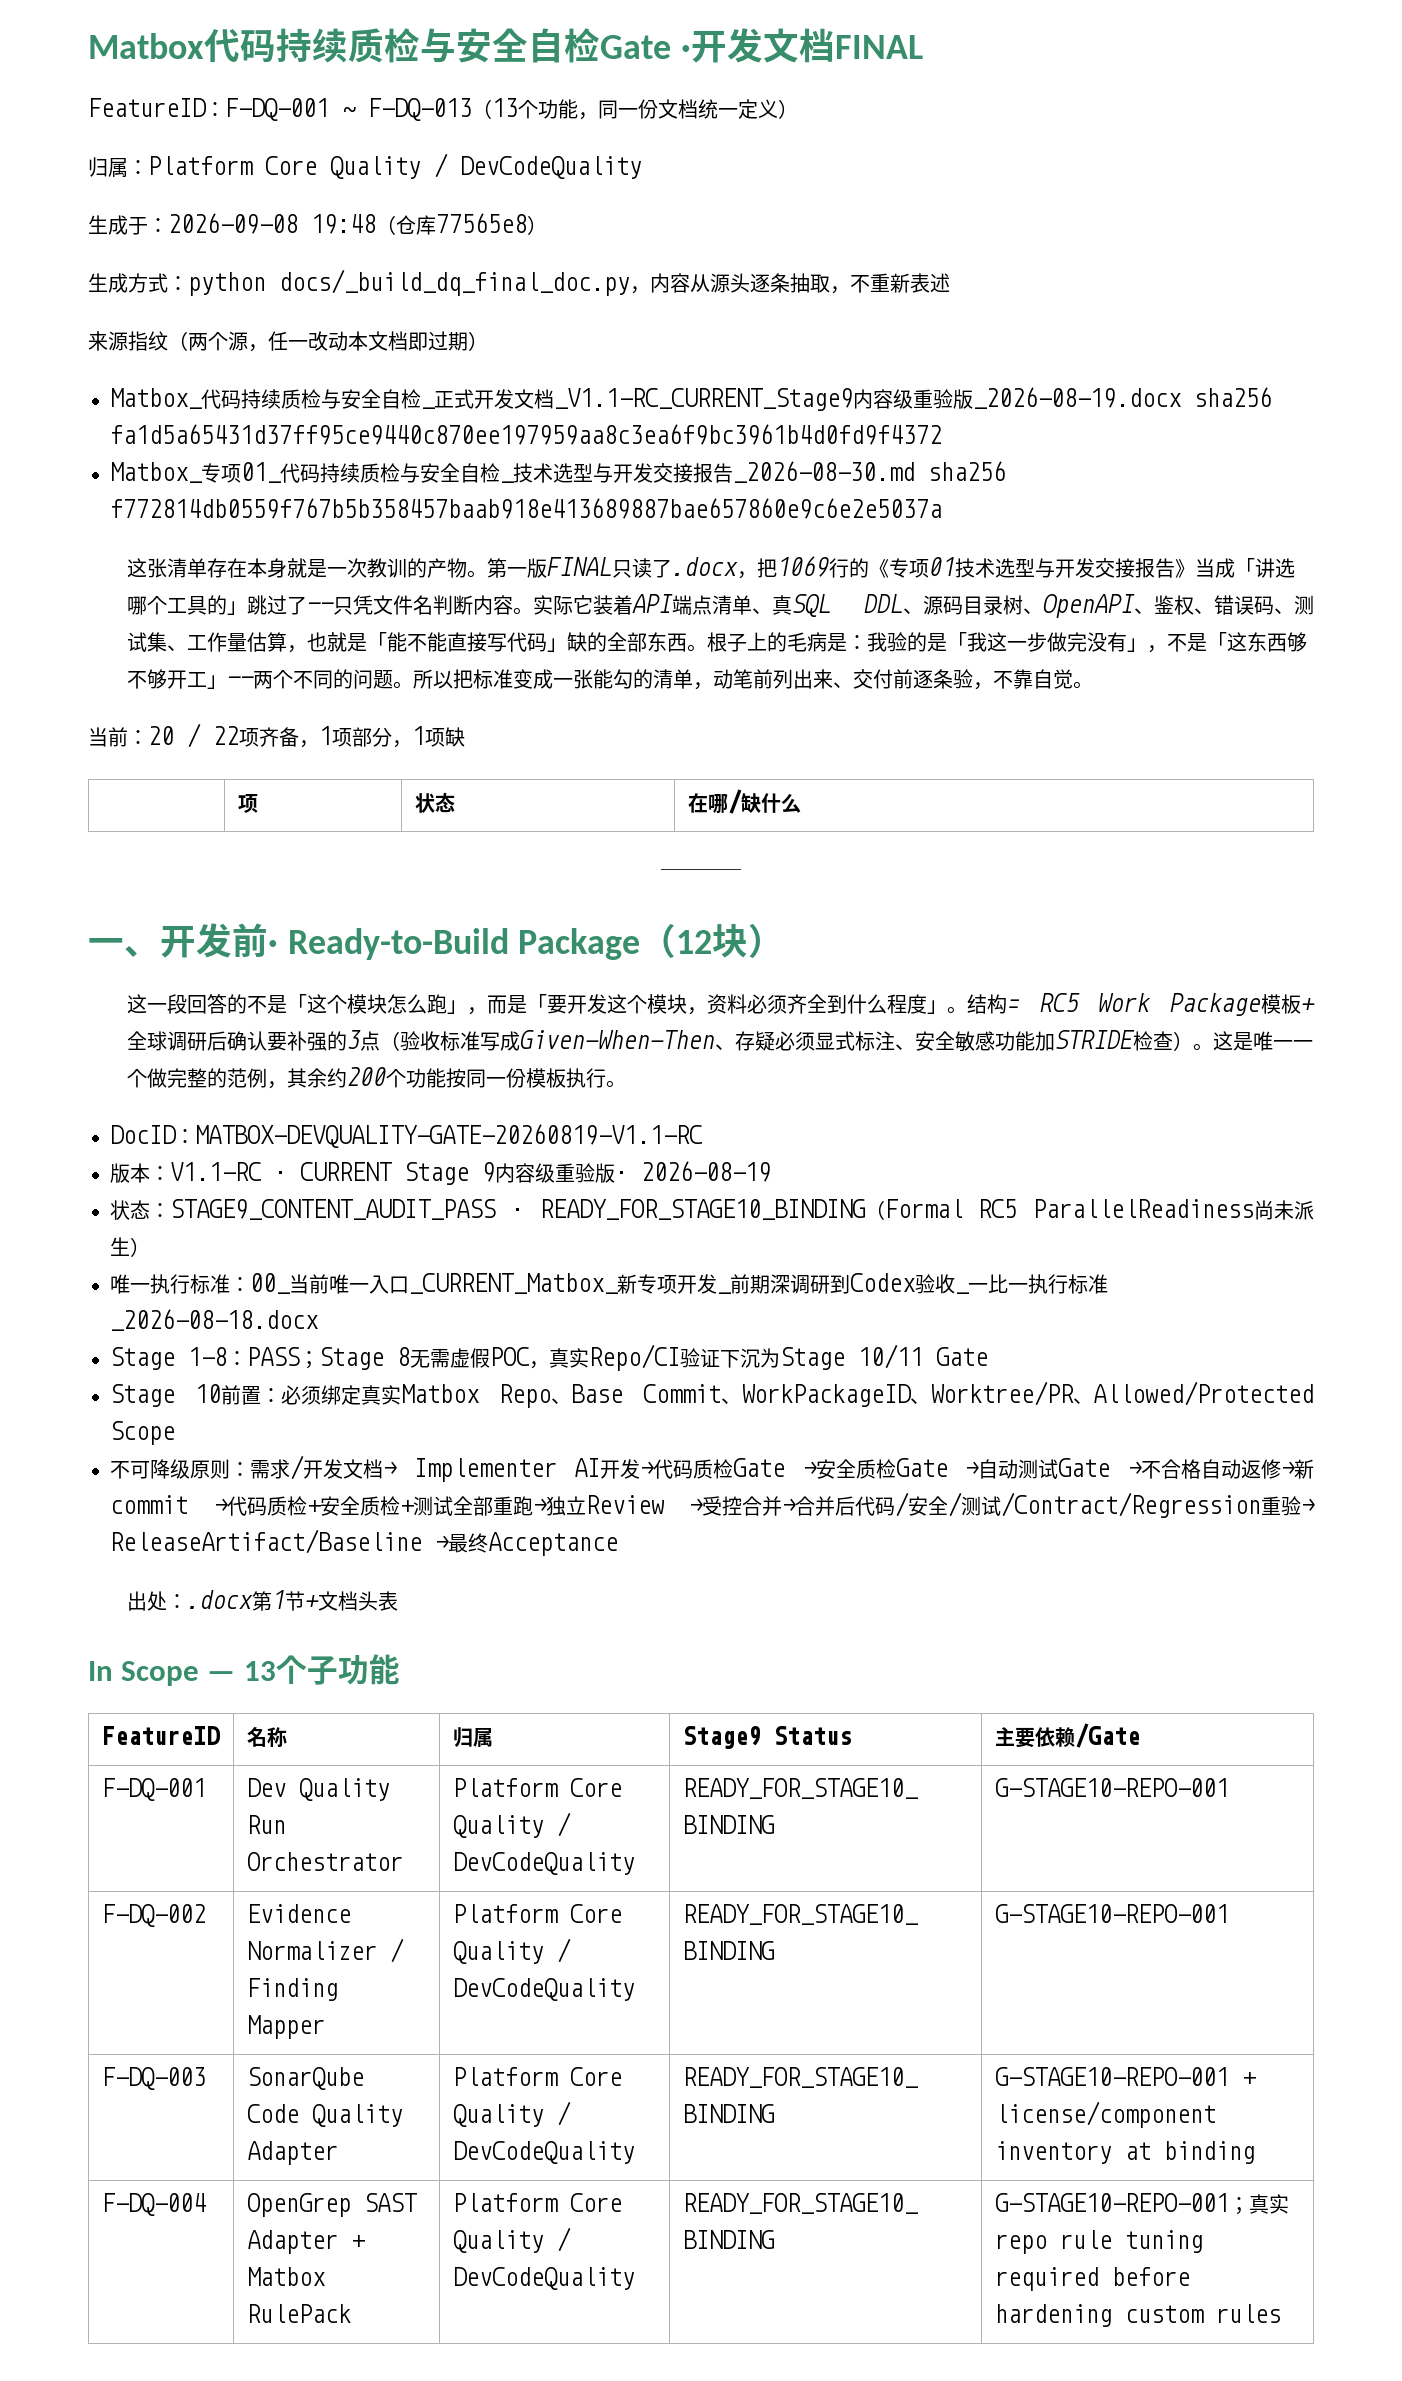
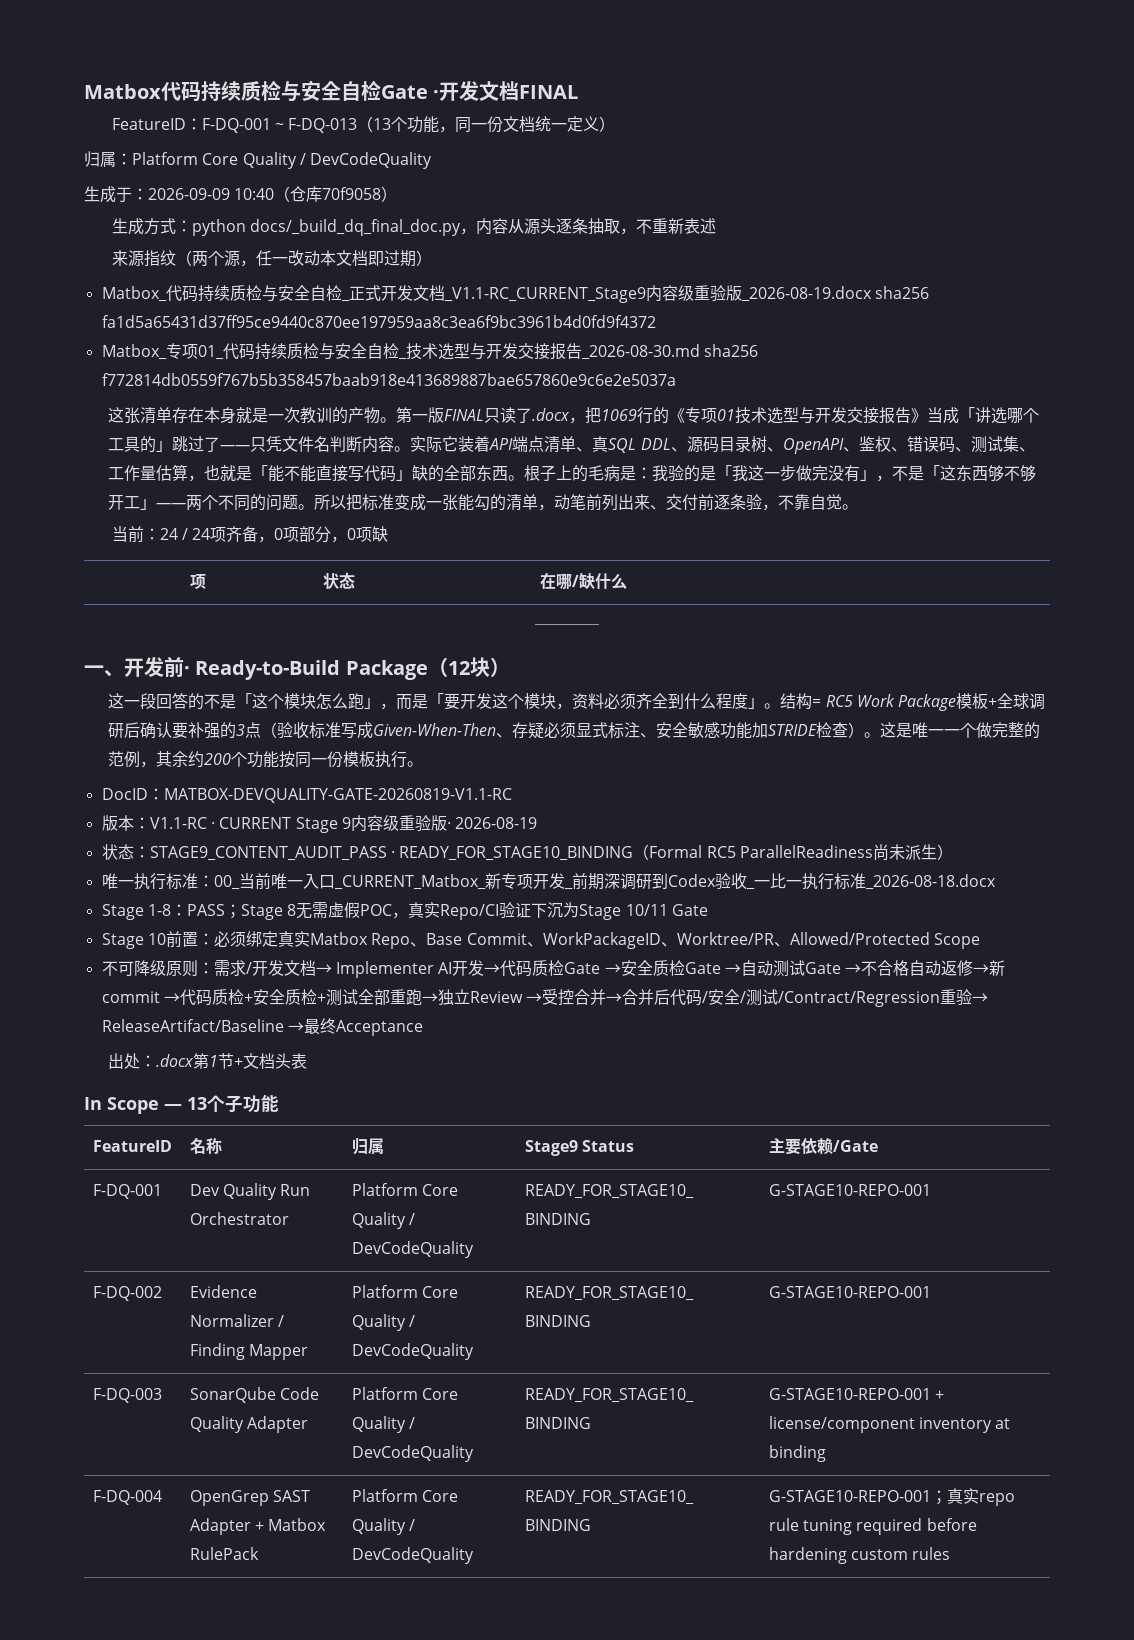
[168,213,527,235] 2026-09-08 19:48（仓库77565e8 -> [148,186,382,202] 2026-09-09 10:40（仓库70f9058
[148,723,239,748] 20 / 22 -> [159,528,211,540] 24 / 24
[319,726,332,745] 1 -> [274,528,284,540] 0
[412,726,425,745] 1 -> [347,528,357,540] 0

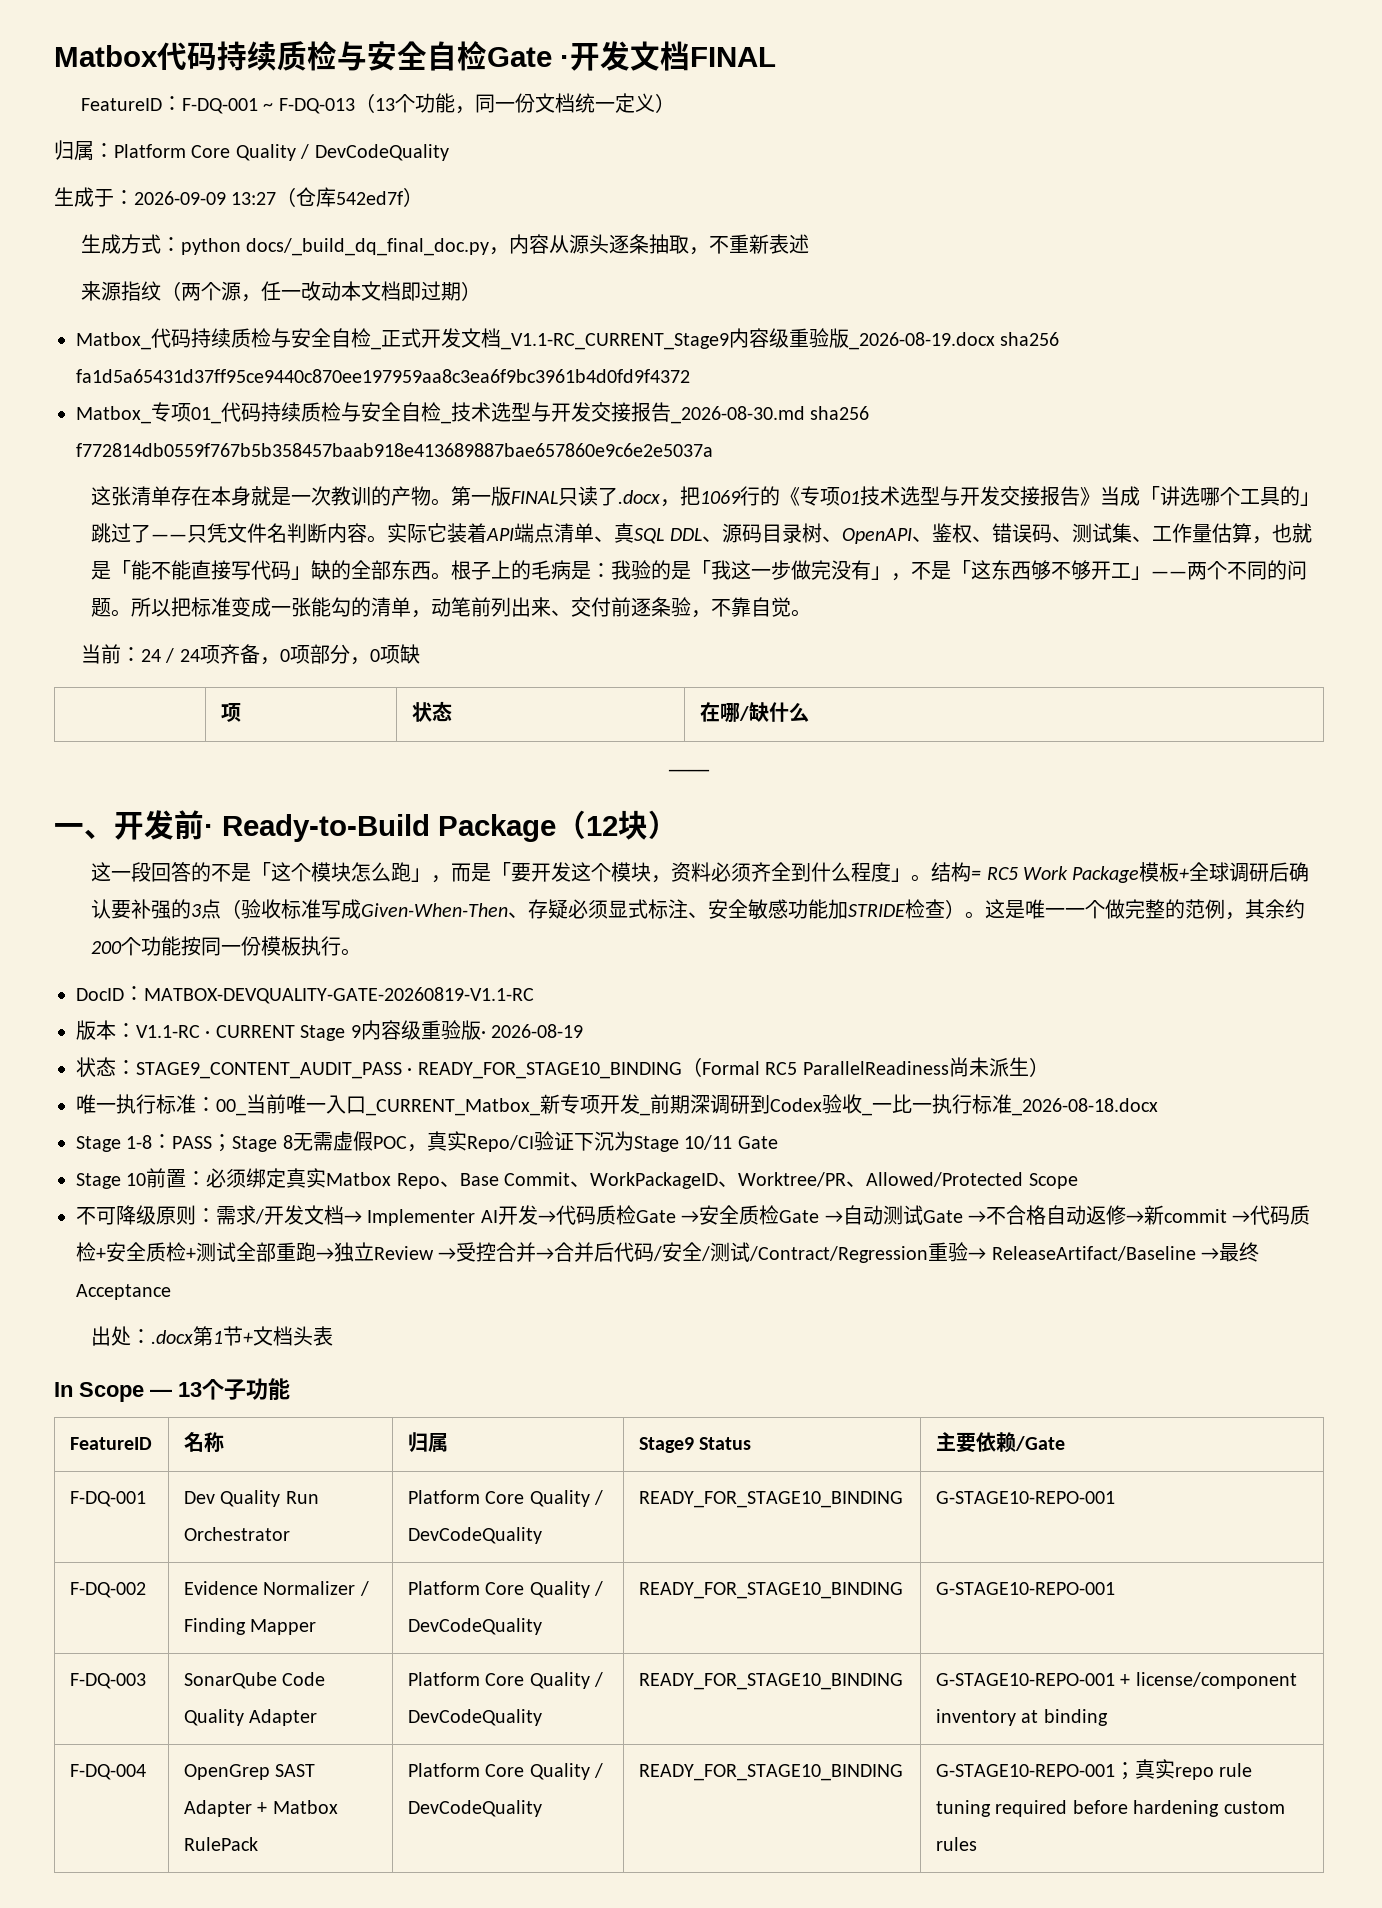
[234,186,382,202] 10:40（仓库70f9058 -> [231,187,404,207] 13:27（仓库542ed7f

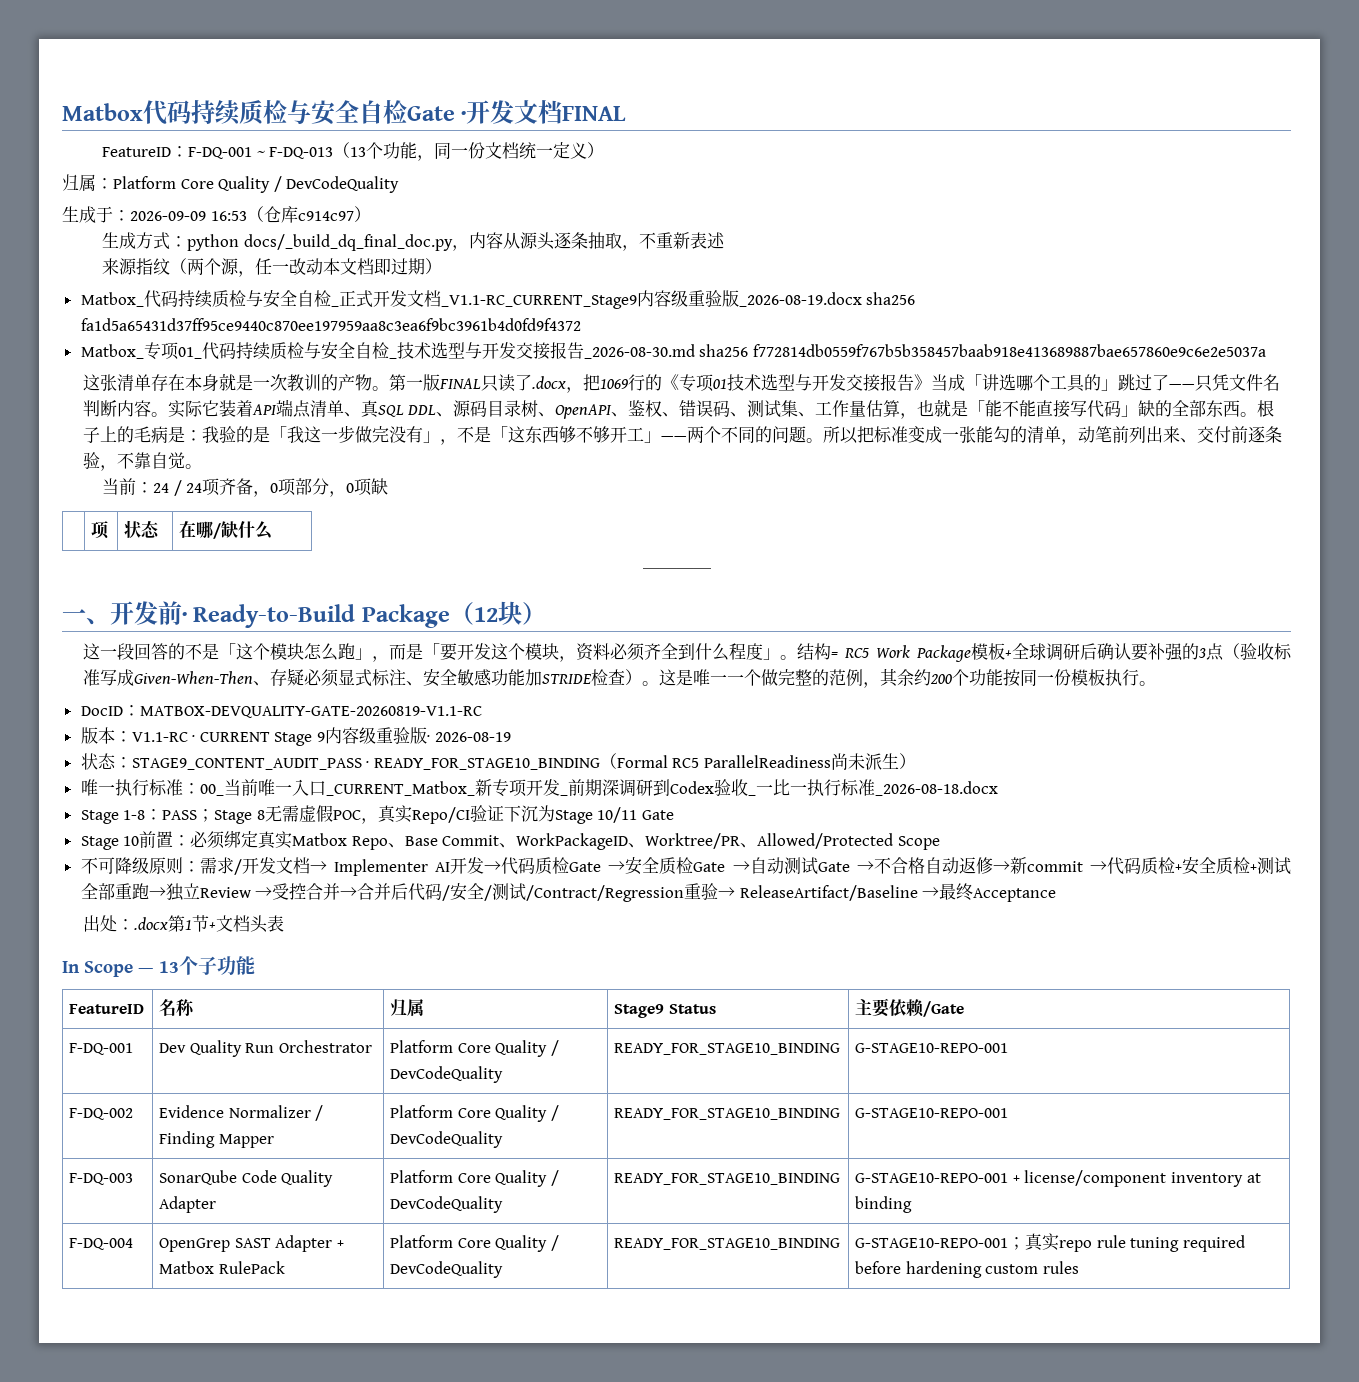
[231,187,404,207] 13:27（仓库542ed7f -> [210,206,354,223] 16:53（仓库c914c97

